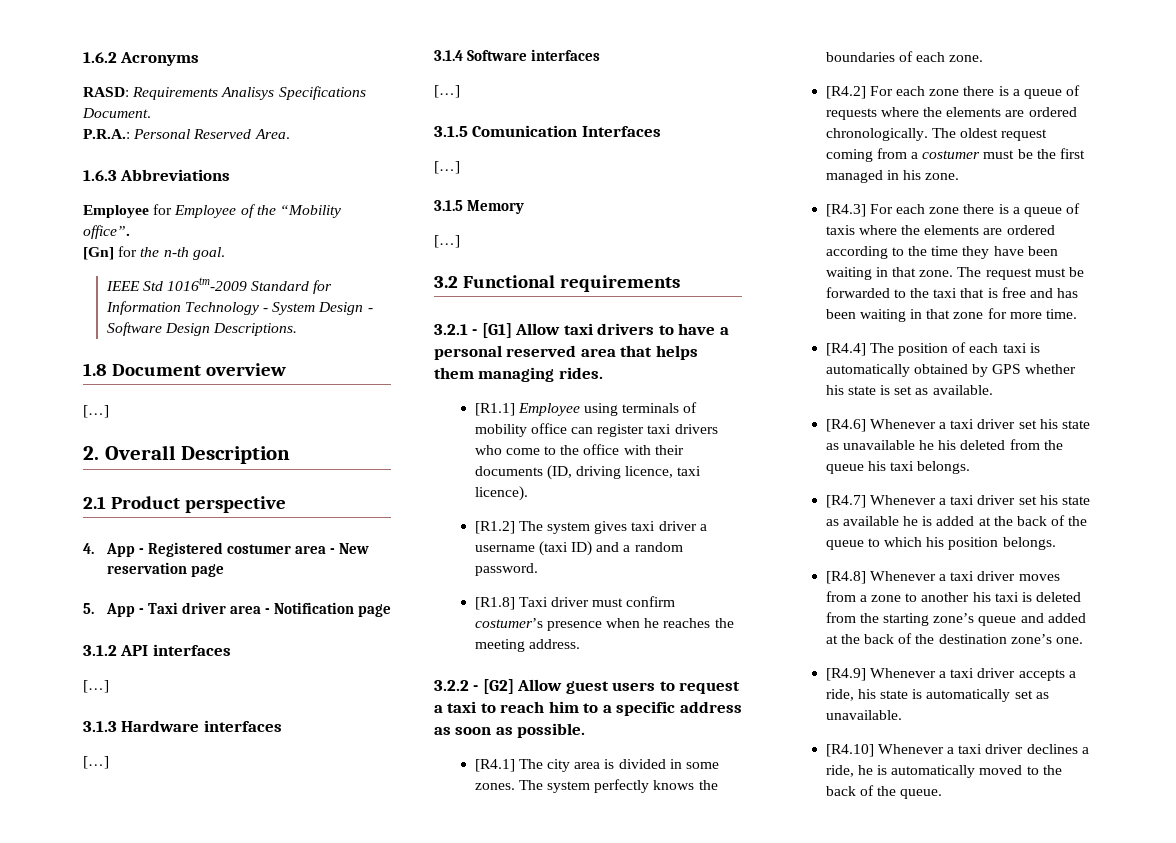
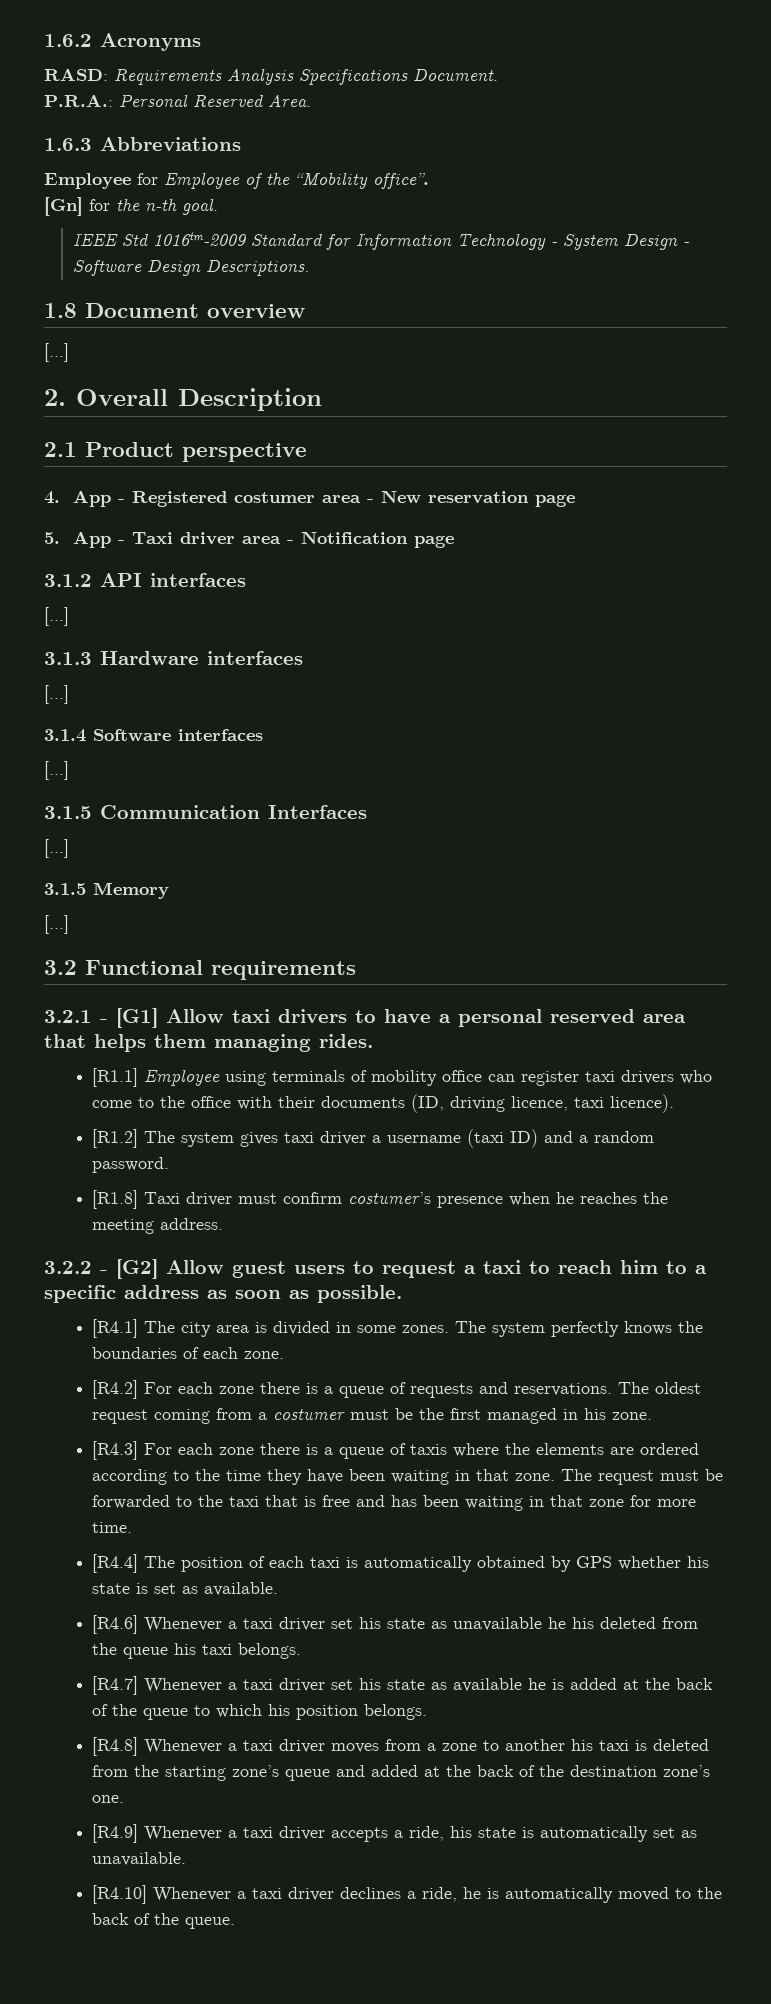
[221,87,275,100] Analisys -> [227,68,294,85] Analysis
[472,125,578,137] Comunication -> [100,805,260,819] Communication
[880,107,1077,117] [825,128,928,141] where the elements are ordered chronologically. -> [479,1382,613,1396] and reservations.

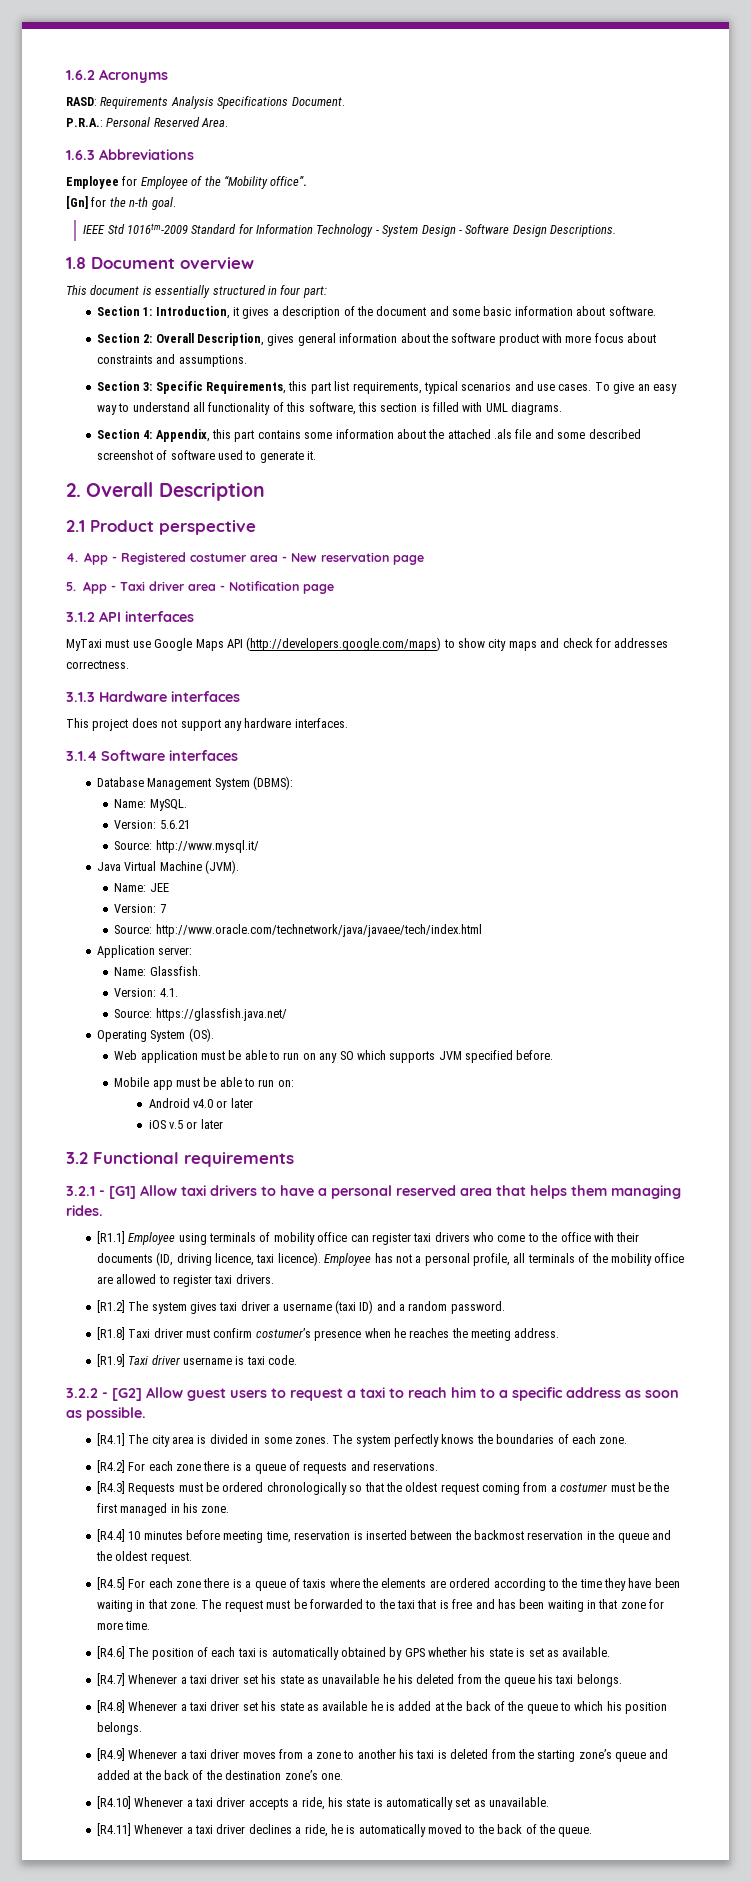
[44,343,69,362] […] -> [66,285,327,298] [96,306,656,319] [96,333,657,346] [96,354,247,367] [96,381,677,394] [96,402,563,415] [96,429,641,442] [96,450,317,463] This document is essentially structured in four part: // Section 1: Introduction, it gives a description of the document and some basic information about software. // Section 2: Overall Description, gives general information about the software product with more focus about constraints and assumptions. // Section 3: Specific Requirements, this part list requirements, typical scenarios and use cases. To give an easy way to understand all functionality of this software, this section is filled with UML diagrams. // Section 4: Appendix, this part contains some information about the attached .als file and some described screenshot of software used to generate it.
[44,607,69,626] [44,651,303,665] [44,685,69,704] [44,729,263,742] [44,761,69,780] [44,805,367,819] [44,839,69,858] [44,882,169,899] [44,915,69,934] […] // 3.1.3 Hardware interfaces // […] // 3.1.4 Software interfaces // […] // 3.1.5 Communication Interfaces // […] // 3.1.5 Memory // […] -> [66,637,669,651] [66,660,129,669] [66,691,240,702] [66,718,348,731] [66,750,238,761] [96,776,294,790] [114,799,187,811] [114,820,190,829] [114,840,259,853] [96,860,240,874] [114,883,169,892] [114,904,166,913] [114,924,482,937] [96,945,193,958] [114,966,201,976] [114,988,178,997] [114,1008,287,1021] [96,1028,214,1042] [114,1050,554,1063] [114,1077,294,1090] [148,1098,253,1108] [148,1119,223,1129] MyTaxi must use Google Maps API (http://developers.google.com/maps) to show city maps and check for addresses correctness. // 3.1.3 Hardware interfaces // This project does not support any hardware interfaces. // 3.1.4 Software interfaces // Database Management System (DBMS): // Name: MySQL. // Version: 5.6.21 // Source: http://www.mysql.it/ // Java Virtual Machine (JVM). // Name: JEE // Version: 7 // Source: http://www.oracle.com/technetwork/java/javaee/tech/index.html // Application server: // Name: Glassfish. // Version: 4.1. // Source: https://glassfish.java.net/ // Operating System (OS). // Web application must be able to run on any SO which supports JVM specified before. // Mobile app must be able to run on: // Android v4.0 or later // iOS v.5 or later
(675, 1103) none -> [324,1253,685,1266] [96,1274,274,1287] Employee has not a personal profile, all terminals of the mobility office are allowed to register taxi drivers.
(224, 1224) none -> [96,1354,298,1367] // [R1.9] Taxi driver username is taxi code.
[618,1382,650,1394] The -> [96,1481,402,1495] // [R4.3] Requests must be ordered chronologically so that the
[92,1441,139,1460] [R4.3] -> [96,1529,671,1543] [95,1551,192,1564] [96,1577,125,1590] [R4.4] 10 minutes before meeting time, reservation is inserted between the backmost reservation in the queue and the oldest request. // [R4.5]
[92,1554,139,1573] [R4.4] -> [96,1646,125,1659] [R4.6]
[92,1615,139,1634] [R4.6] -> [96,1673,125,1686] [R4.7]
[92,1676,139,1695] [R4.7] -> [96,1700,125,1713] [R4.8]
[92,1737,139,1756] [R4.8] -> [96,1748,125,1761] [R4.9]
[92,1824,139,1843] [R4.9] -> [96,1796,131,1809] [R4.10]
[92,1885,148,1904] [R4.10] -> [96,1823,131,1836] [R4.11]

